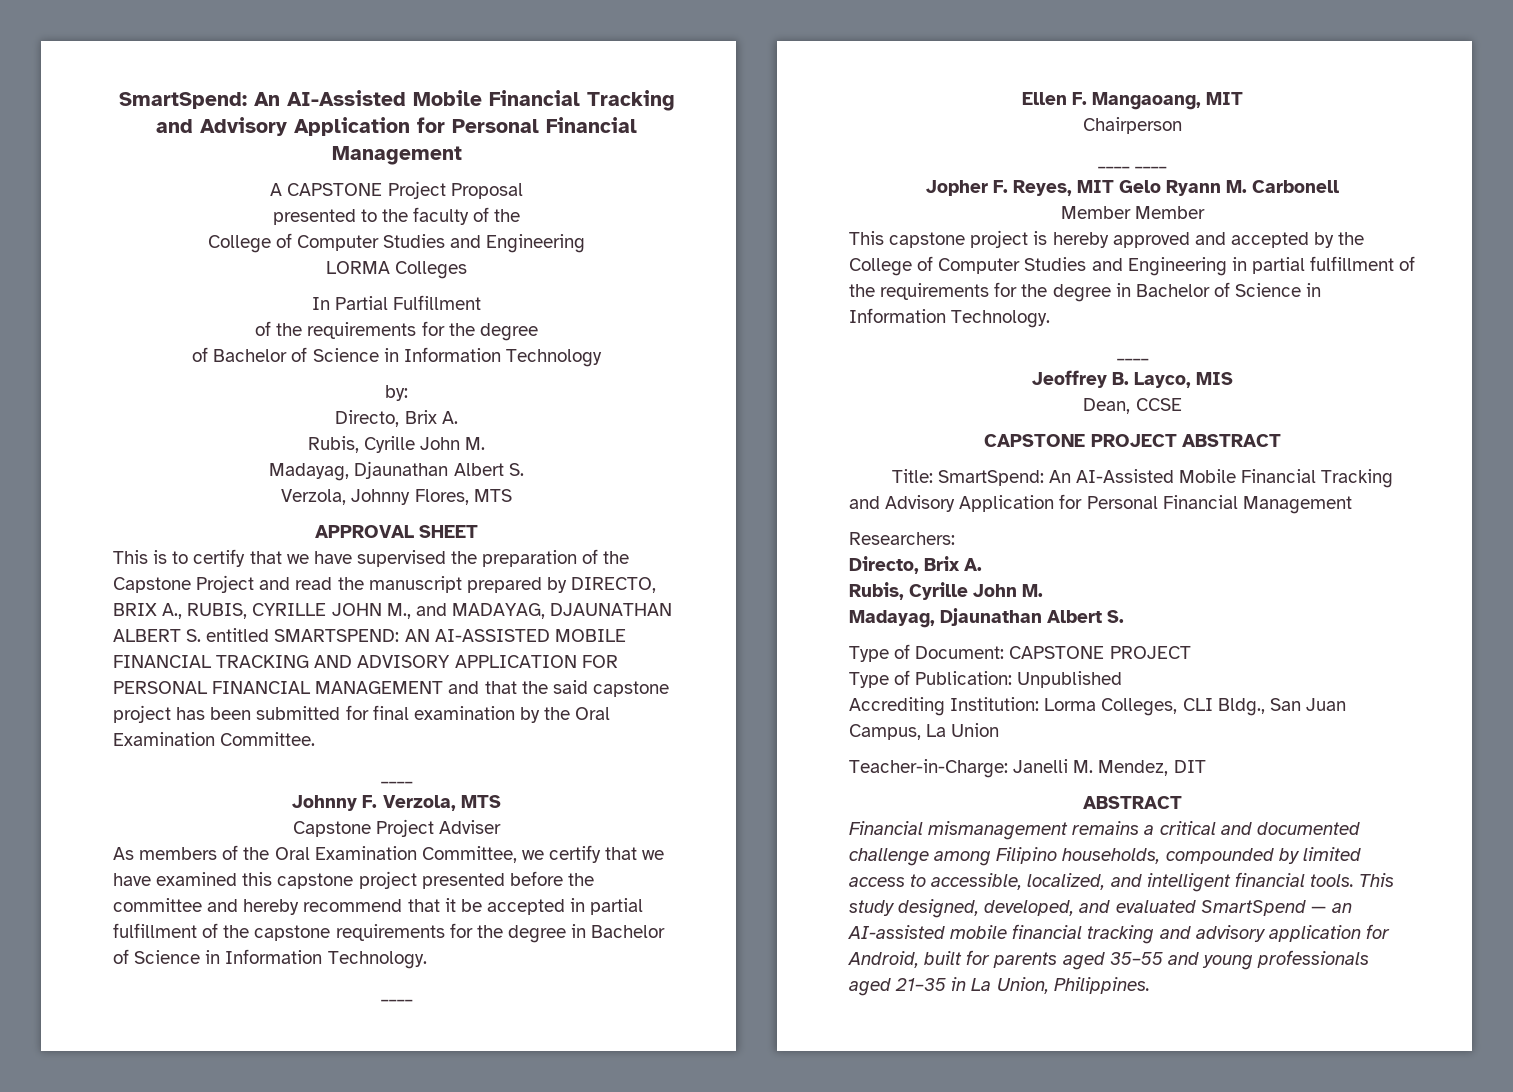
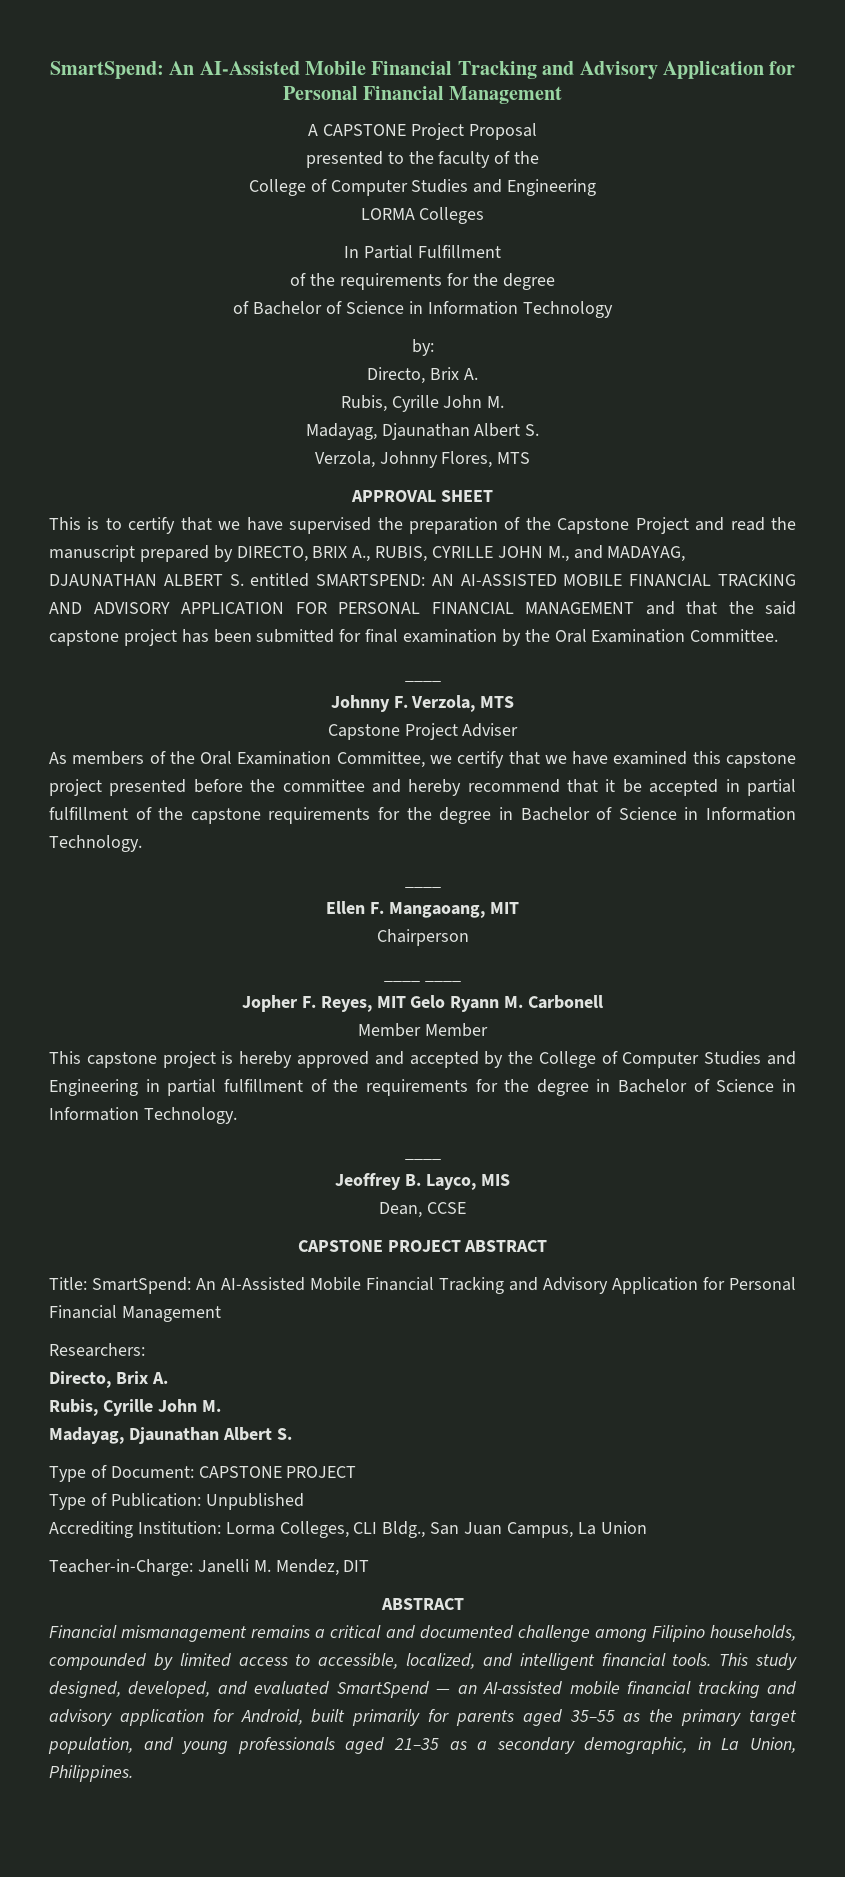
(963, 958) none -> [352,1709,421,1726] primarily
(1163, 958) none -> [623,1709,797,1726] [48,1737,133,1754] as the primary target population,
(947, 984) none -> [449,1737,688,1754] as a secondary demographic,

